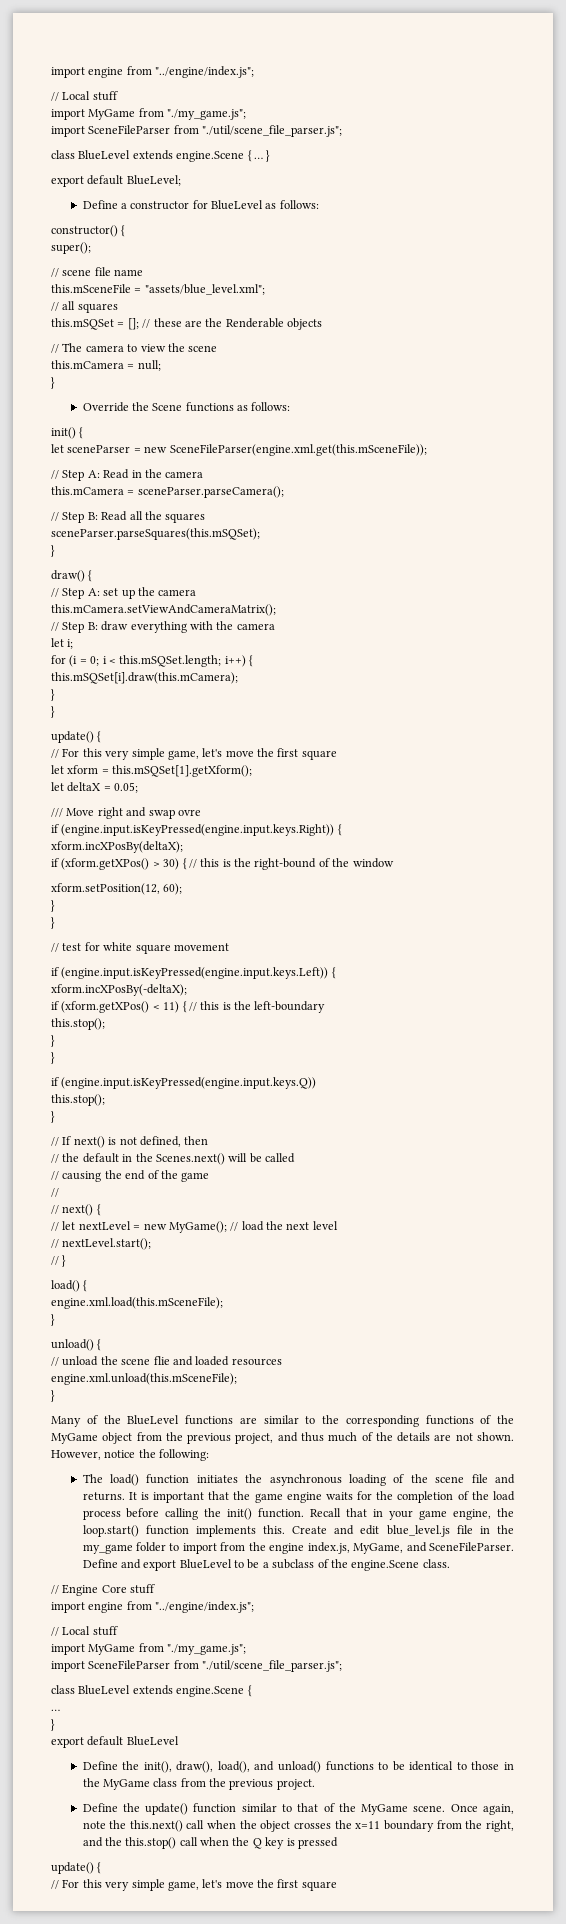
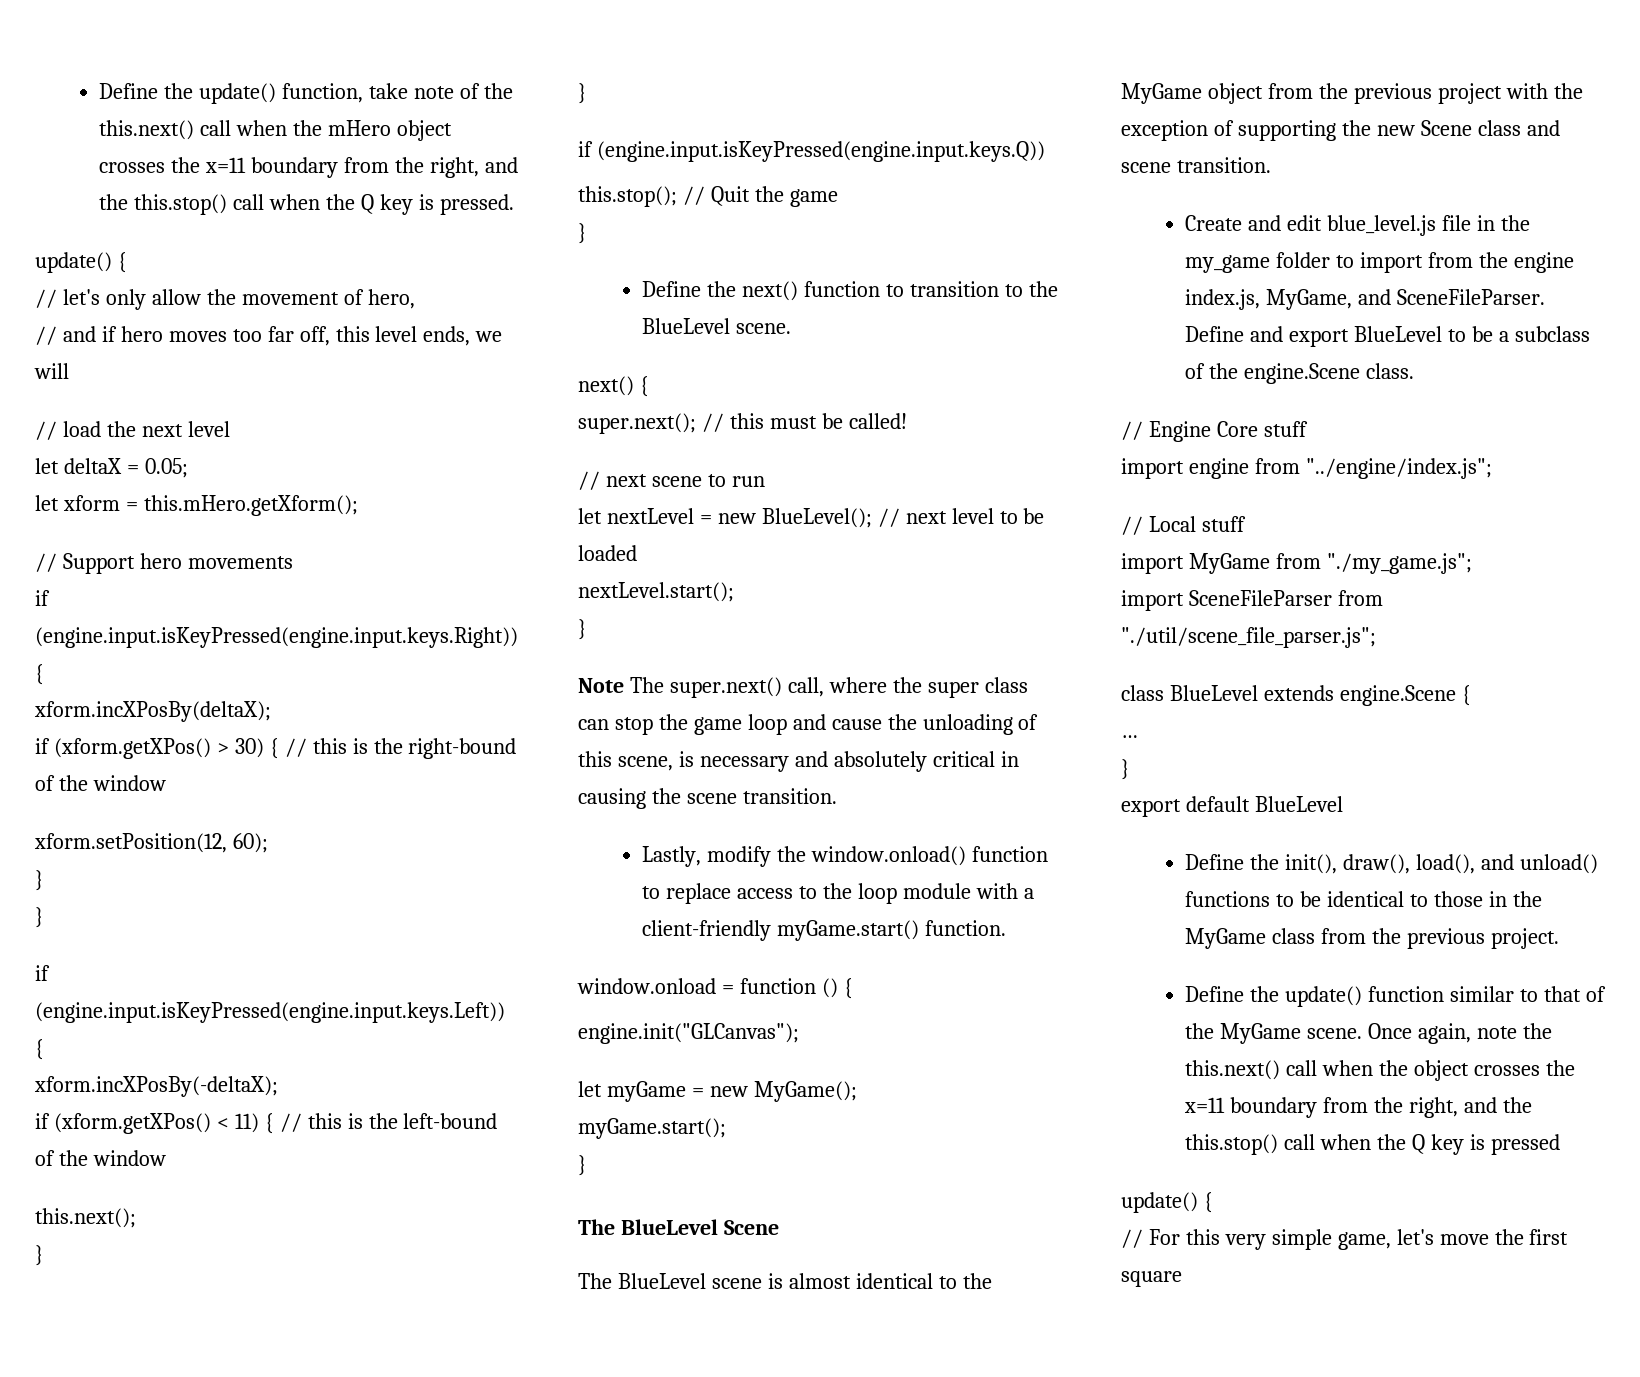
[51,66,255,78] [51,91,118,101] [51,108,247,120] [51,125,343,137] [51,150,271,162] [51,175,181,187] [82,200,319,210] [51,225,126,237] [51,242,91,254] [51,267,144,277] [51,284,265,295] [51,301,118,313] [51,318,322,330] [51,343,218,353] [51,360,161,371] [51,377,55,389] [82,402,291,412] [51,427,84,439] [51,444,427,456] [51,469,204,481] [51,486,284,498] [51,511,206,523] [51,528,260,540] [51,545,55,557] [51,570,93,582] [51,587,197,599] [51,604,276,616] [51,621,275,633] [51,638,74,649] [51,655,253,667] [51,672,238,684] [51,689,55,701] [51,706,55,718] [51,731,102,743] [51,748,337,760] [51,765,253,777] [51,782,139,793] [51,807,201,819] import engine from "../engine/index.js"; // // Local stuff // import MyGame from "./my_game.js"; // import SceneFileParser from "./util/scene_file_parser.js"; // class BlueLevel extends engine.Scene { … } // export default BlueLevel; // Define a constructor for BlueLevel as follows: // constructor() { // super(); // // scene file name // this.mSceneFile = "assets/blue_level.xml"; // // all squares // this.mSQSet = []; // these are the Renderable objects // // The camera to view the scene // this.mCamera = null; // } // Override the Scene functions as follows: // init() { // let sceneParser = new SceneFileParser(engine.xml.get(this.mSceneFile)); // // Step A: Read in the camera // this.mCamera = sceneParser.parseCamera(); // // Step B: Read all the squares // sceneParser.parseSquares(this.mSQSet); // } // draw() { // // Step A: set up the camera // this.mCamera.setViewAndCameraMatrix(); // // Step B: draw everything with the camera // let i; // for (i = 0; i < this.mSQSet.length; i++) { // this.mSQSet[i].draw(this.mCamera); // } // } // update() { // // For this very simple game, let's move the first square // let xform = this.mSQSet[1].getXform(); // let deltaX = 0.05; // /// Move right and swap ovre -> [99,83,513,104] [99,120,453,141] [99,157,518,178] [99,194,514,215] [35,252,127,273] [35,289,415,310] [35,326,503,346] [34,363,69,379] [35,421,230,440] [35,458,188,478] [35,495,358,516] [35,553,293,574] Define the update() function, take note of the this.next() call when the mHero object crosses the x=11 boundary from the right, and the this.stop() call when the Q key is pressed. // update() { // // let's only allow the movement of hero, // // and if hero moves too far off, this level ends, we will // // load the next level // let deltaX = 0.05; // let xform = this.mHero.getXform(); // // Support hero movements
[51,942,229,954] // // test for white square movement -> (44, 917) none
[254,1001,326,1013] [51,1018,105,1030] left-boundary // this.stop(); -> [403,1113,498,1129] [35,1150,166,1166] [35,1208,136,1228] left-bound of the window // this.next();
[51,1111,55,1123] [51,1136,209,1148] [51,1153,295,1165] [51,1170,210,1182] [51,1188,59,1197] [51,1204,101,1216] [51,1221,338,1233] [51,1238,152,1250] [51,1255,67,1267] [51,1280,88,1292] [51,1297,223,1309] [51,1314,55,1326] [51,1339,102,1351] [51,1356,282,1366] [51,1373,237,1385] [51,1390,55,1402] [51,1415,492,1427] // } // // If next() is not defined, then // // the default in the Scenes.next() will be called // // causing the end of the game // // // // next() { // // let nextLevel = new MyGame(); // load the next level // // nextLevel.start(); // // } // load() { // engine.xml.load(this.mSceneFile); // } // unload() { // // unload the scene flie and loaded resources // engine.xml.unload(this.mSceneFile); // } // Many of the BlueLevel functions are similar to the corresponding functions of -> [682,186,838,207] [578,223,587,244] [642,281,1058,301] [642,318,792,334] [578,376,649,397] [578,413,907,434] [578,471,765,490] [578,508,1045,528] [578,545,637,561] [578,582,734,602] [578,619,587,640] [578,677,1028,698] [578,714,1039,735] [578,751,1019,772] [578,788,837,809] [642,846,1049,867] [642,883,1034,904] [642,920,1007,941] [577,978,853,999] [578,1023,799,1044] [578,1081,857,1102] [578,1118,726,1139] [578,1155,587,1176] [578,1219,779,1235] [578,1273,957,1289] // Quit the game // } // Define the next() function to transition to the BlueLevel scene. // next() { // super.next(); // this must be called! // // next scene to run // let nextLevel = new BlueLevel(); // next level to be loaded // nextLevel.start(); // } // Note The super.next() call, where the super class can stop the game loop and cause the unloading of this scene, is necessary and absolutely critical in causing the scene transition. // Lastly, modify the window.onload() function to replace access to the loop module with a client-friendly myGame.start() function. // window.onload = function () { // engine.init("GLCanvas"); // let myGame = new MyGame(); // myGame.start(); // } // The BlueLevel Scene // The BlueLevel scene is almost identical to
[235,1432,514,1444] [51,1449,210,1461] [82,1474,516,1486] [82,1491,515,1503] [82,1508,515,1520] [82,1525,285,1537] project, and thus much of the details are not shown. However, notice the following: // The load() function initiates the asynchronous loading of the scene file and returns. It is important that the game engine waits for the completion of the load process before calling the init() function. Recall that in your game engine, the loop.start() function implements this. -> [1437,83,1583,104] [1121,120,1560,141] [1121,157,1271,173] project with the exception of supporting the new Scene class and scene transition. //

